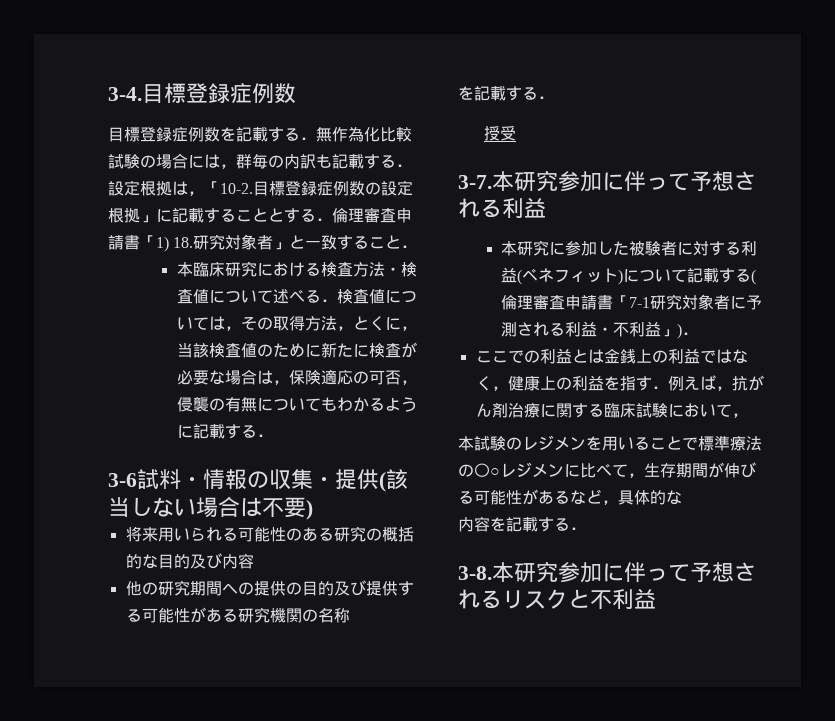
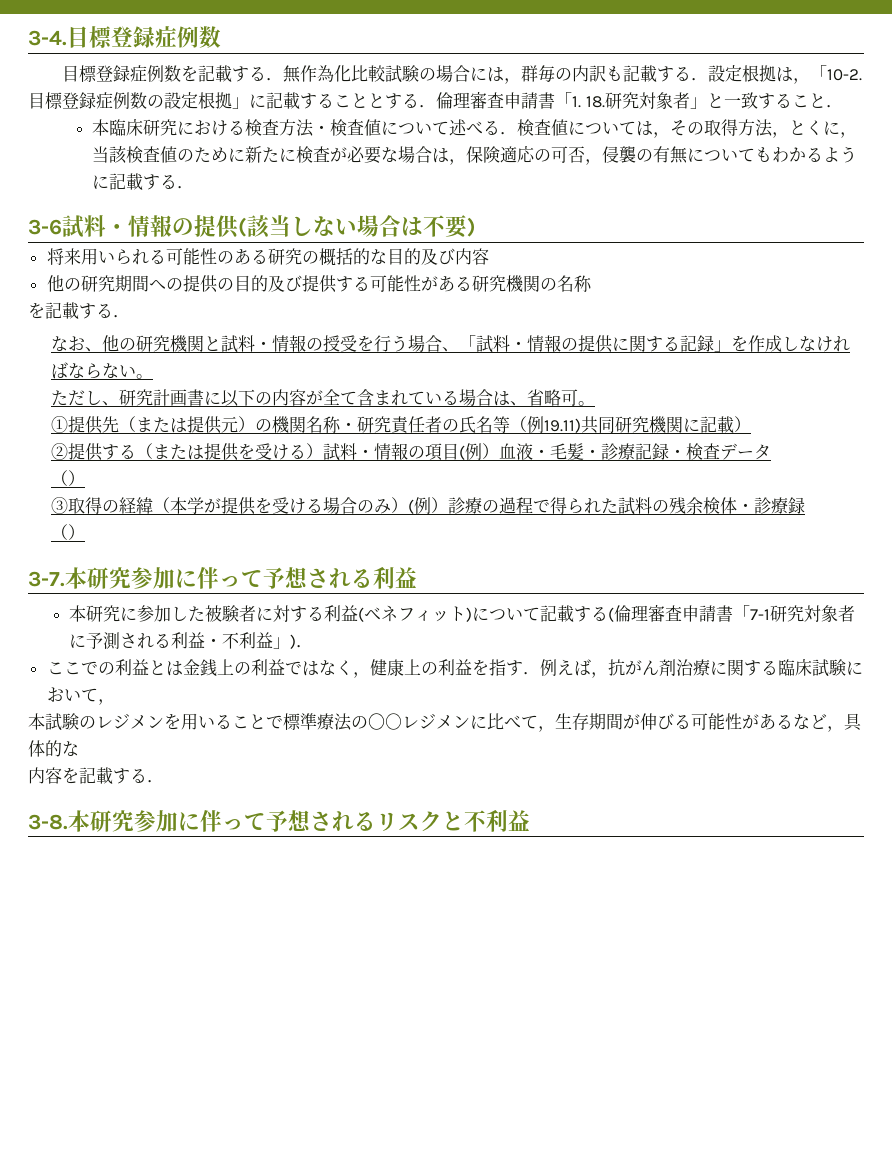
[156,236,169,252] 1) -> [572,96,581,108] 1.
[269,469,335,490] 収集・ -> (194, 226) none
[483,126,516,141] 授受 -> [50,335,850,353] [50,362,153,379] [50,389,595,407] [50,416,751,434] [50,443,771,461] [50,470,85,486] [50,497,805,515] [50,524,85,540] なお、他の研究機関と試料・情報の授受を行う場合、「試料・情報の提供に関する記録」を作成しなければならない。 // ただし、研究計画書に以下の内容が全て含まれている場合は、省略可。 // ①提供先（または提供元）の機関名称・研究責任者の氏名等（例19.11)共同研究機関に記載） // ②提供する（または提供を受ける）試料・情報の項目(例）血液・毛髪・診療記録・検査データ // （） // ③取得の経緯（本学が提供を受ける場合のみ）(例）診療の過程で得られた試料の残余検体・診療録 // （）

